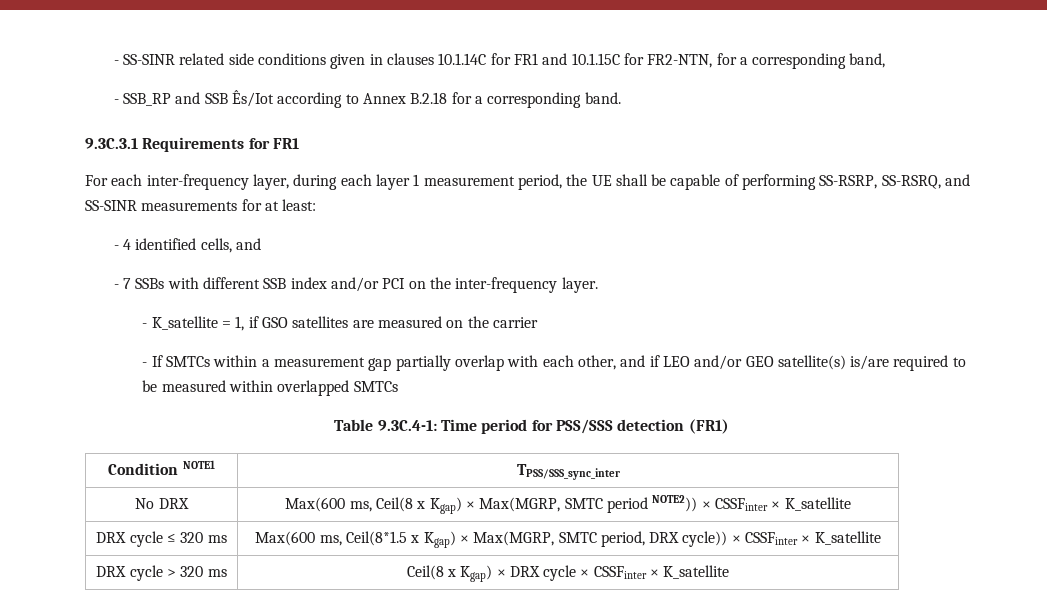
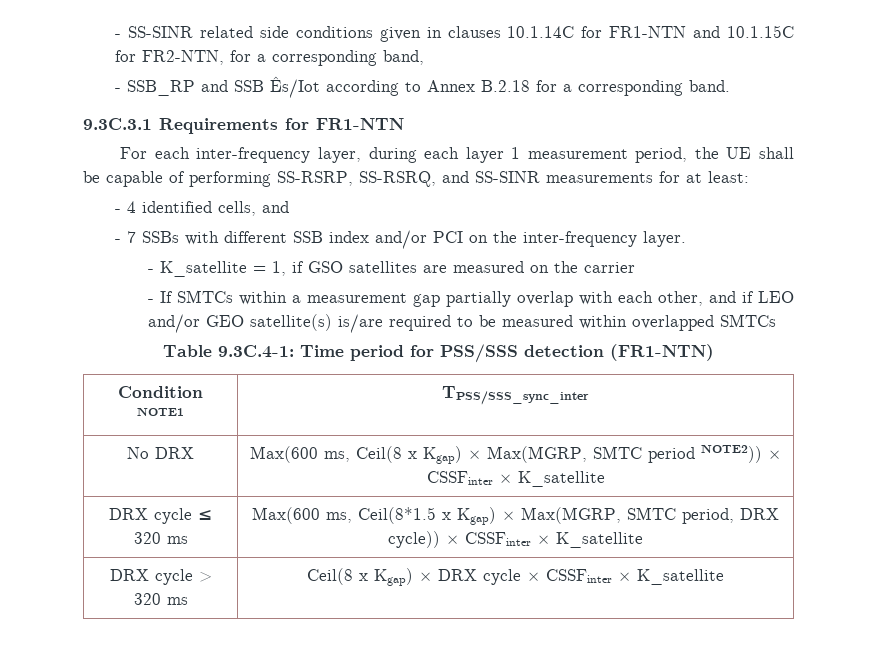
[513,53,538,65] FR1 -> [609,26,687,38] FR1-NTN
[272,138,299,149] FR1 -> [316,118,404,130] FR1-NTN
[688,419,729,434] (FR1) -> [610,344,714,361] (FR1-NTN)

